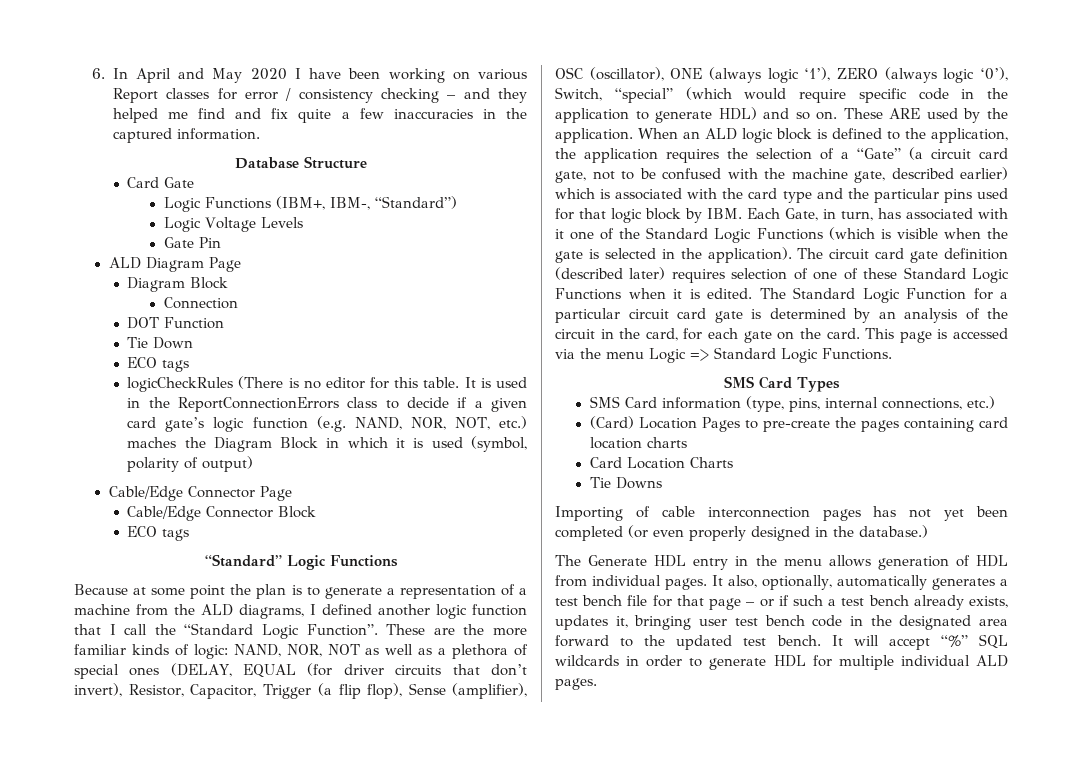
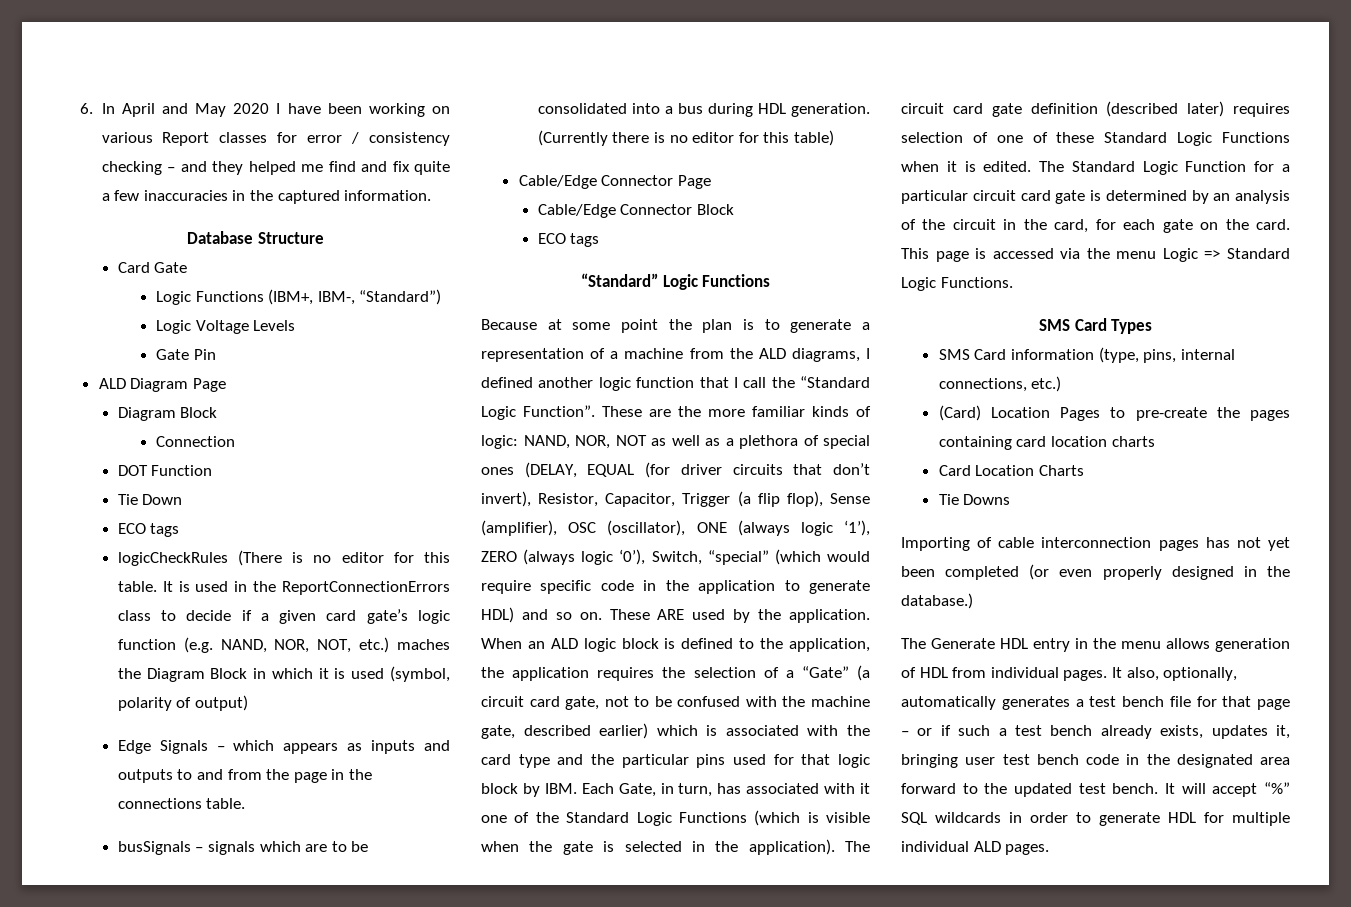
(254, 464) none -> [117,740,450,754] [117,769,372,783] [117,798,246,809] [117,841,369,855] [537,103,870,117] [537,130,834,146] // Edge Signals – which appears as inputs and outputs to and from the page in the connections table. // busSignals – signals which are to be consolidated into a bus during HDL generation. (Currently there is no editor for this table)

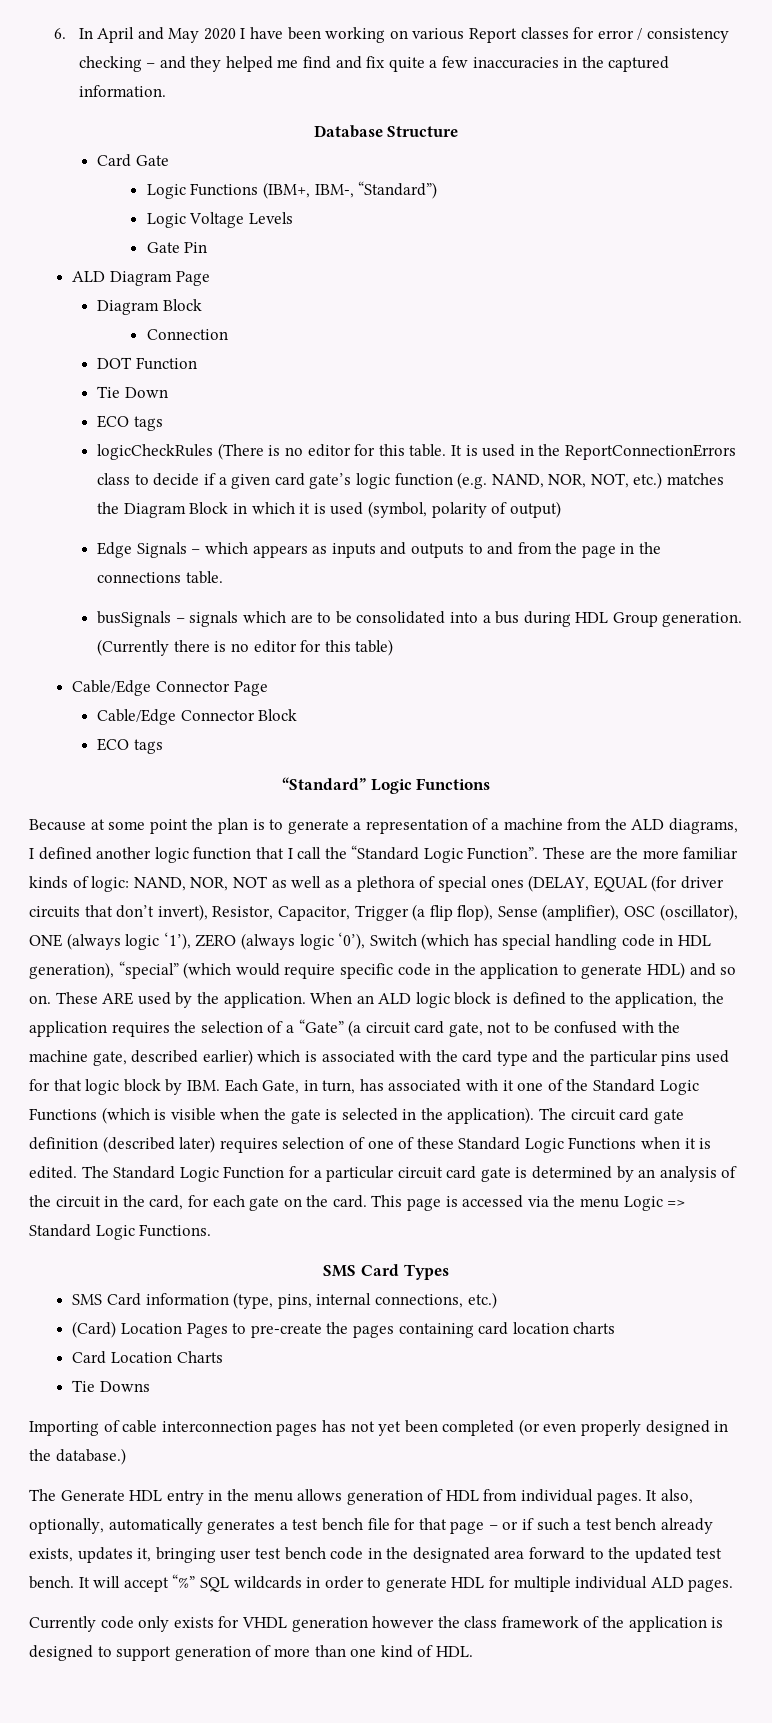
[397,639,451,650] maches -> [667,473,725,485] matches
(786, 108) none -> [612,612,658,627] Group
[651,551,702,565] Switch, -> [369,933,711,950] [29,962,114,979] Switch (which has special handling code in HDL generation),
(1050, 849) none -> [29,1616,724,1632] [29,1645,473,1661] // Currently code only exists for VHDL generation however the class framework of the application is designed to support generation of more than one kind of HDL.

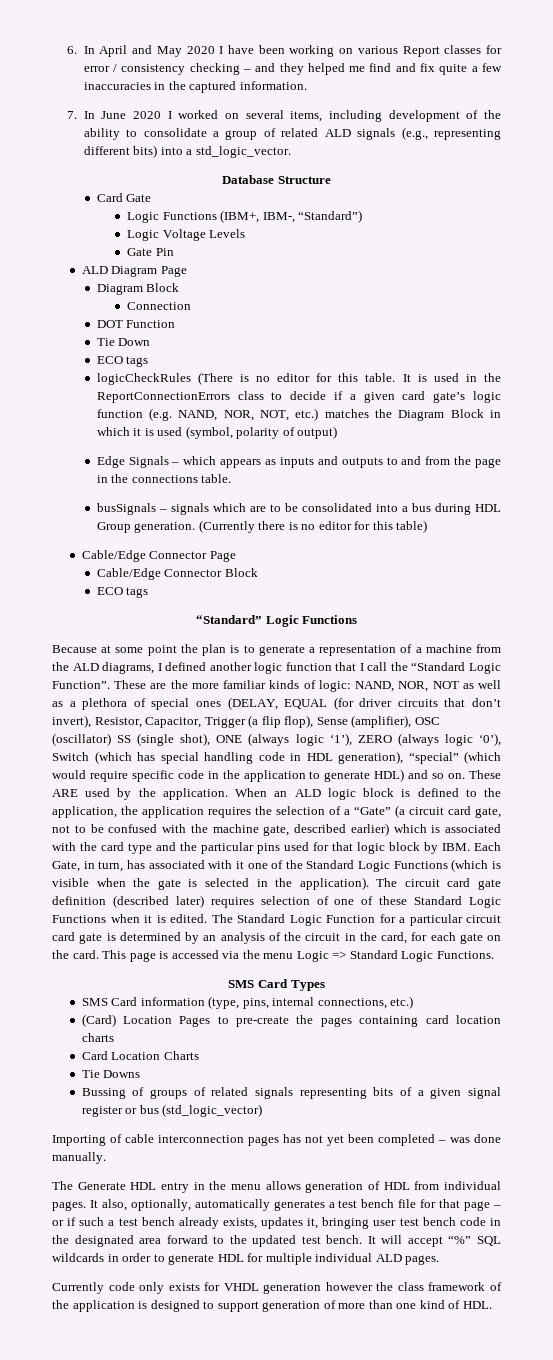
(166, 91) none -> [67,110,501,122] [83,127,501,140] [83,145,291,158] // 7. In June 2020 I worked on several items, including development of the ability to consolidate a group of related ALD signals (e.g., representing different bits) into a std_logic_vector.
[659,904,738,921] (oscillator), -> [52,733,211,746] (oscillator) SS (single shot),
(151, 1386) none -> [81,1087,501,1099] [81,1104,263,1117] // Bussing of groups of related signals representing bits of a given signal register or bus (std_logic_vector)
[518,1419,729,1436] [29,1448,126,1465] (or even properly designed in the database.) -> [438,1134,501,1143] [52,1152,106,1164] – was done manually.

